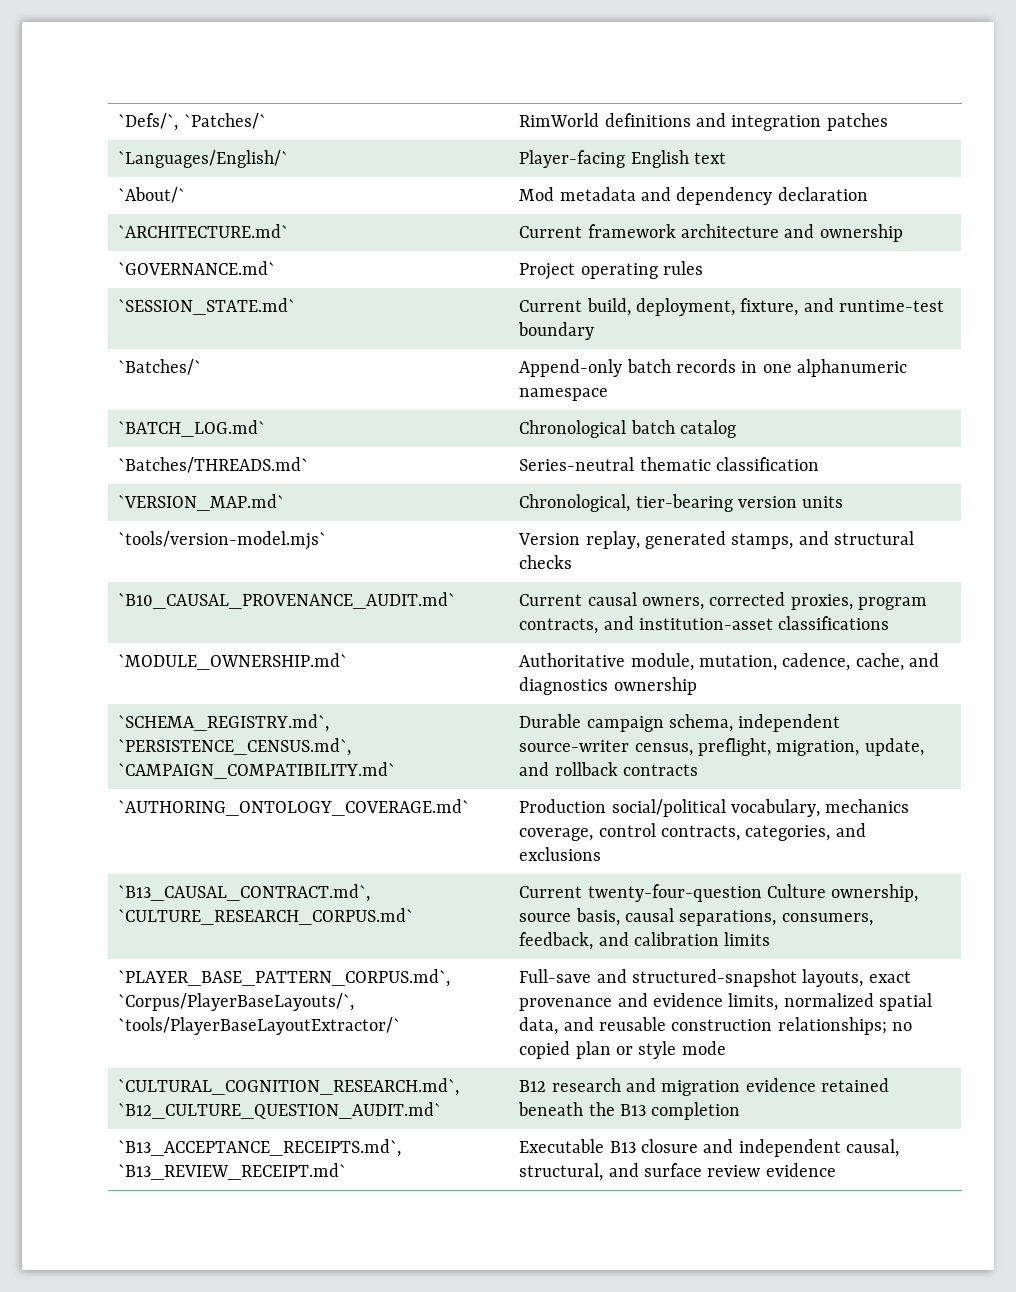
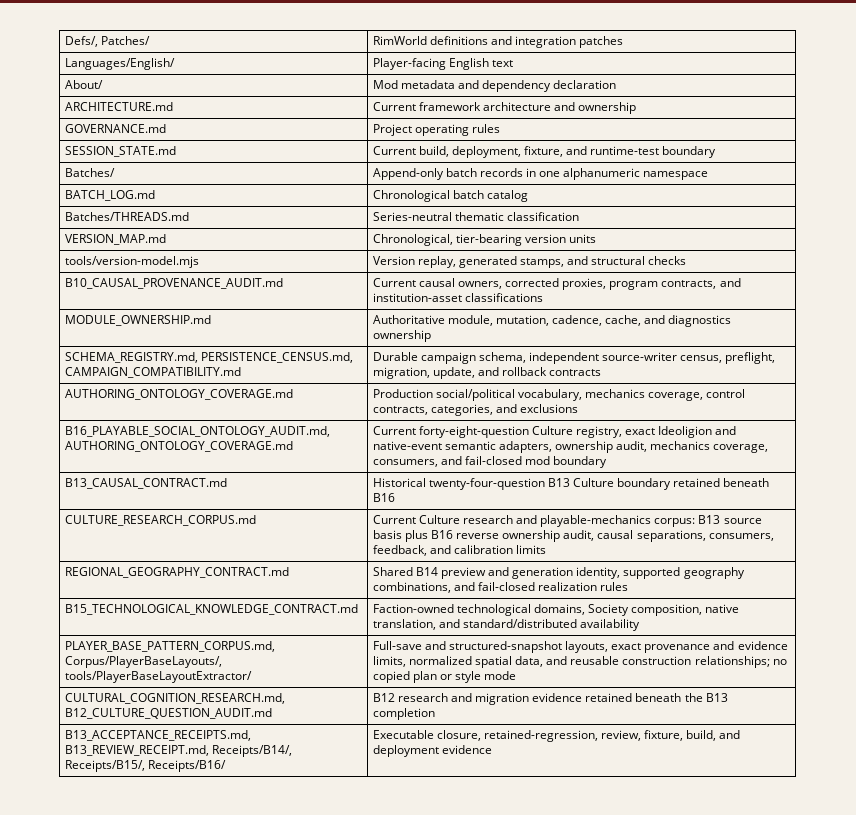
[118,113,266,131] `Defs/`, `Patches/` -> [64,36,150,47] Defs/, Patches/
[118,150,289,168] `Languages/English/` -> [64,58,175,70] Languages/English/
[118,187,186,203] `About/` -> [64,80,103,89] About/
[118,224,289,238] `ARCHITECTURE.md` -> [64,102,173,111] ARCHITECTURE.md
[118,261,276,275] `GOVERNANCE.md` -> [64,124,166,133] GOVERNANCE.md
[118,298,296,315] `SESSION_STATE.md` -> [64,146,176,157] SESSION_STATE.md
[118,359,202,375] `Batches/` -> [64,168,115,177] Batches/
[118,420,266,437] `BATCH_LOG.md` -> [64,190,155,201] BATCH_LOG.md
[118,457,309,473] `Batches/THREADS.md` -> [64,212,189,221] Batches/THREADS.md
[118,494,285,511] `VERSION_MAP.md` -> [64,234,166,245] VERSION_MAP.md
[118,531,327,550] `tools/version-model.mjs` -> [64,256,199,268] tools/version-model.mjs
[118,592,456,609] `B10_CAUSAL_PROVENANCE_AUDIT.md` -> [64,278,283,289] B10_CAUSAL_PROVENANCE_AUDIT.md
[118,653,348,670] `MODULE_OWNERSHIP.md` -> [64,315,211,326] MODULE_OWNERSHIP.md
[118,714,330,732] [118,738,352,756] [118,762,396,779] `SCHEMA_REGISTRY.md`, `PERSISTENCE_CENSUS.md`, `CAMPAIGN_COMPATIBILITY.md` -> [64,352,353,363] [64,367,241,378] SCHEMA_REGISTRY.md, PERSISTENCE_CENSUS.md, CAMPAIGN_COMPATIBILITY.md
[118,799,470,816] `AUTHORING_ONTOLOGY_COVERAGE.md` -> [64,389,293,400] AUTHORING_ONTOLOGY_COVERAGE.md
[118,884,371,902] [118,908,414,925] [519,884,919,902] [519,908,620,926] `B13_CAUSAL_CONTRACT.md`, `CULTURE_RESEARCH_CORPUS.md` | Current twenty-four-question Culture ownership, source basis, -> [64,426,330,437] [64,441,293,452] [372,426,737,438] [372,441,769,453] [372,456,608,468] [64,478,227,489] [372,478,770,490] [372,493,395,502] [64,515,256,526] [372,515,762,527] [372,530,595,542] B16_PLAYABLE_SOCIAL_ONTOLOGY_AUDIT.md, AUTHORING_ONTOLOGY_COVERAGE.md | Current forty-eight-question Culture registry, exact Ideoligion and native-event semantic adapters, ownership audit, mechanics coverage, consumers, and fail-closed mod boundary // B13_CAUSAL_CONTRACT.md | Historical twenty-four-question B13 Culture boundary retained beneath B16 // CULTURE_RESEARCH_CORPUS.md | Current Culture research and playable-mechanics corpus: B13 source basis plus B16 reverse ownership audit,
[118,969,451,987] [118,993,355,1011] [118,1017,401,1035] `PLAYER_BASE_PATTERN_CORPUS.md`, `Corpus/PlayerBaseLayouts/`, `tools/PlayerBaseLayoutExtractor/` -> [64,567,289,578] [372,567,745,579] [372,582,629,593] [64,604,358,615] [372,604,740,616] [372,619,641,631] [64,641,275,652] [64,656,222,668] [64,671,252,683] REGIONAL_GEOGRAPHY_CONTRACT.md | Shared B14 preview and generation identity, supported geography combinations, and fail-closed realization rules // B15_TECHNOLOGICAL_KNOWLEDGE_CONTRACT.md | Faction-owned technological domains, Society composition, native translation, and standard/distributed availability // PLAYER_BASE_PATTERN_CORPUS.md, Corpus/PlayerBaseLayouts/, tools/PlayerBaseLayoutExtractor/
[118,1078,460,1096] [118,1102,442,1119] `CULTURAL_COGNITION_RESEARCH.md`, `B12_CULTURE_QUESTION_AUDIT.md` -> [64,693,285,704] [64,708,272,719] CULTURAL_COGNITION_RESEARCH.md, B12_CULTURE_QUESTION_AUDIT.md
[118,1139,402,1157] [118,1163,347,1180] [519,1139,899,1157] [519,1163,761,1181] `B13_ACCEPTANCE_RECEIPTS.md`, `B13_REVIEW_RECEIPT.md` | Executable B13 closure and independent causal, structural, and surface review -> [64,730,251,741] [64,745,292,757] [64,760,226,772] [372,730,741,742] [372,745,439,757] B13_ACCEPTANCE_RECEIPTS.md, B13_REVIEW_RECEIPT.md, Receipts/B14/, Receipts/B15/, Receipts/B16/ | Executable closure, retained-regression, review, fixture, build, and deployment

